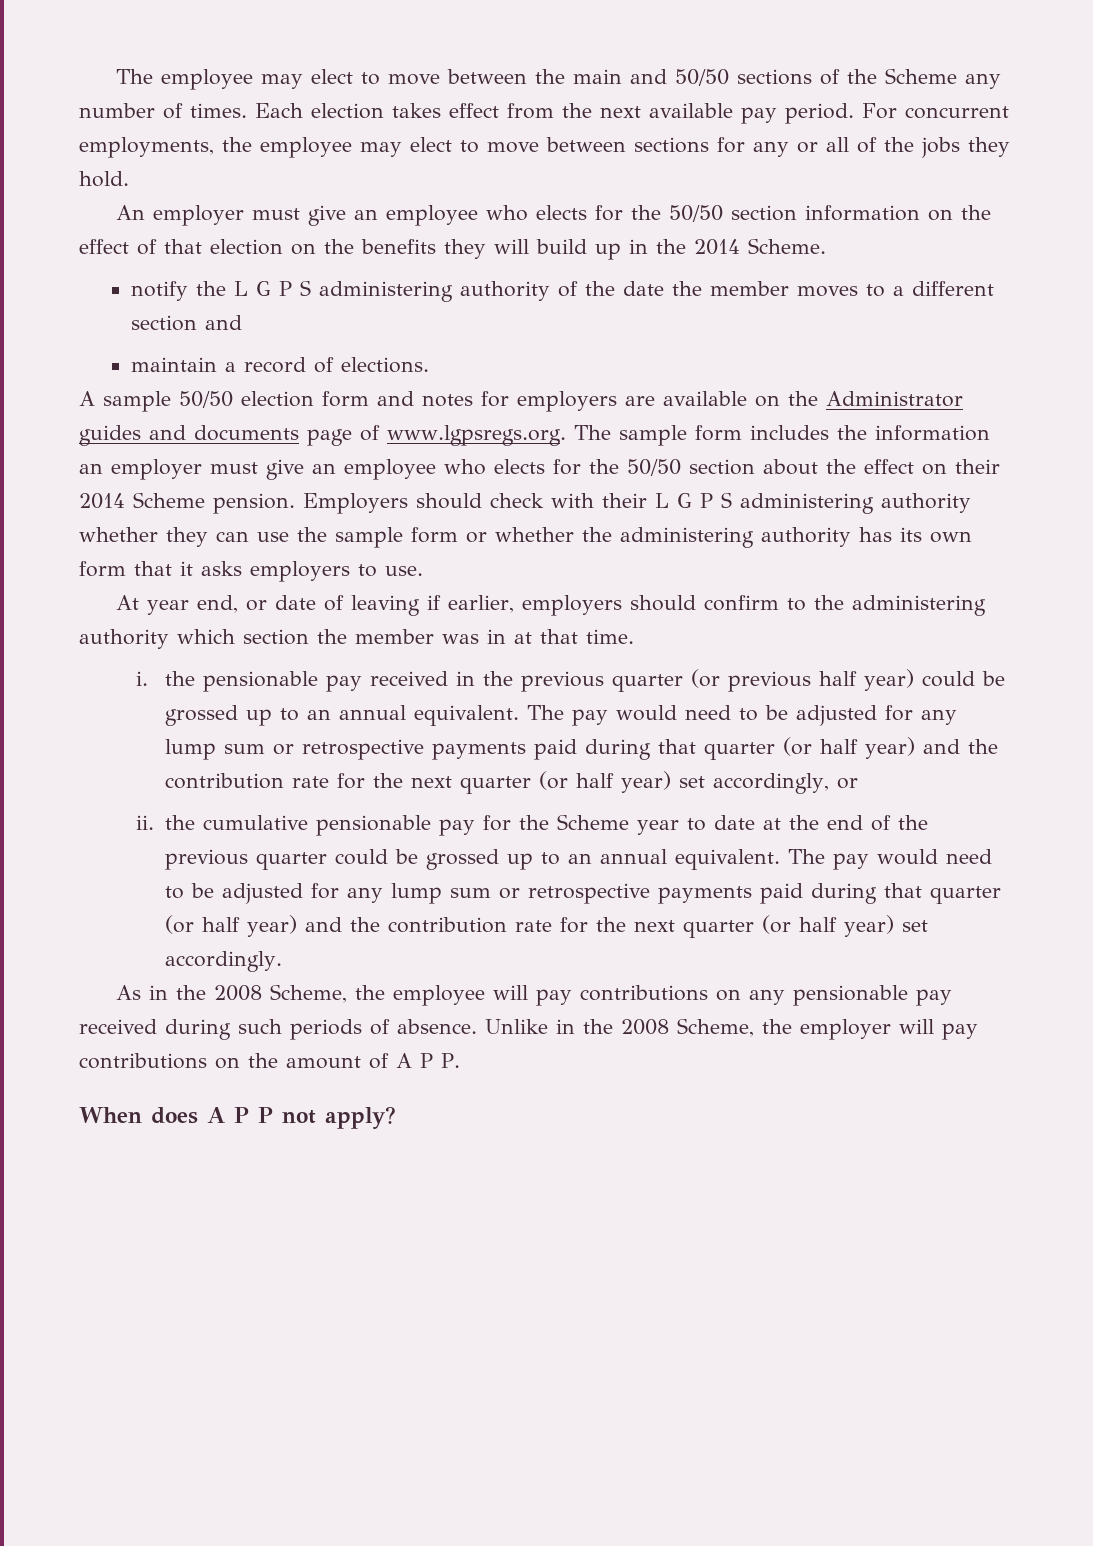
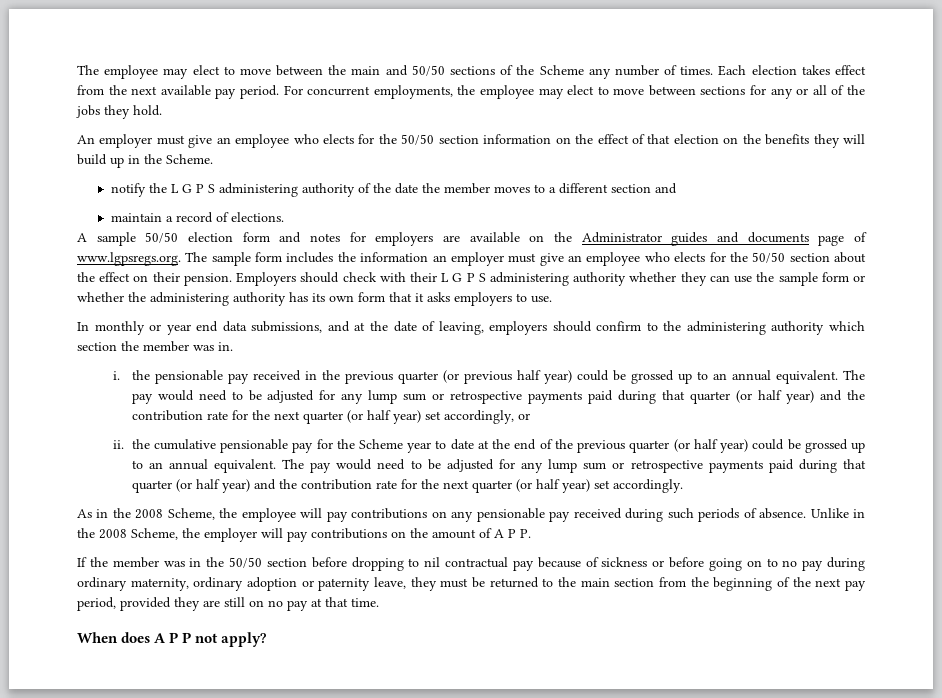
[694,239,740,255] 2014 -> (162, 159) none
[79,492,205,509] 2014 Scheme -> (180, 277) none
[115,595,514,616] At year end, or date of leaving if earlier, -> [77,321,484,335] In monthly or year end data submissions, and at the date of leaving,
[487,629,634,644] in at that time. -> [218,342,233,351] in.
(327, 861) none -> [673,439,749,453] (or half year)
(460, 1060) none -> [77,557,866,571] [77,577,866,591] [77,597,379,611] // If the member was in the 50/50 section before dropping to nil contractual pay because of sickness or before going on to no pay during ordinary maternity, ordinary adoption or paternity leave, they must be returned to the main section from the beginning of the next pay period, provided they are still on no pay at that time.

